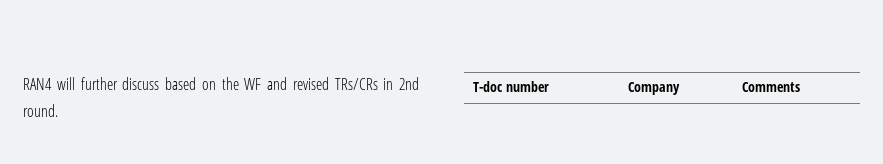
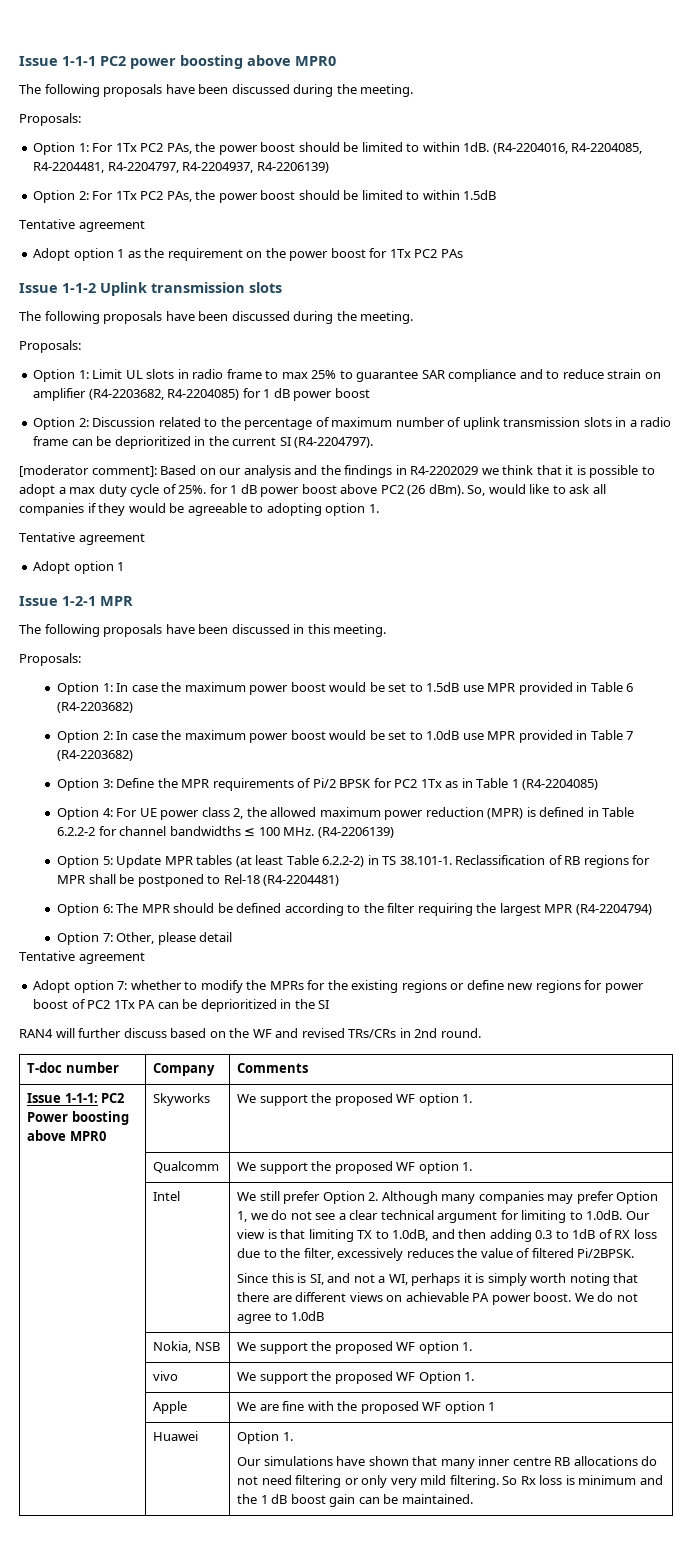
(23, 84) none -> [19,55,336,69] [19,84,414,97] [19,113,81,126] [33,142,643,155] [33,162,329,173] [33,190,497,203] [19,219,145,232] [33,248,463,261] [19,282,282,296] [19,311,414,324] [19,340,81,353] [33,369,661,382] [33,388,370,401] [33,417,672,430] [33,436,374,449] [19,465,655,478] [19,484,606,497] [19,503,379,516] [19,532,145,545] [33,561,125,574] [19,596,133,606] [19,624,387,637] [19,653,81,666] [57,682,634,695] [57,702,134,713] [57,730,634,743] [57,750,134,761] [57,778,599,791] [57,807,635,820] [57,826,394,838] [57,855,651,868] [57,874,340,887] [57,903,652,916] [57,932,233,945] [19,951,145,964] [33,980,644,993] [33,999,330,1012] Issue 1-1-1 PC2 power boosting above MPR0 // The following proposals have been discussed during the meeting. // Proposals: // Option 1: For 1Tx PC2 PAs, the power boost should be limited to within 1dB. (R4-2204016, R4-2204085, R4-2204481, R4-2204797, R4-2204937, R4-2206139) // Option 2: For 1Tx PC2 PAs, the power boost should be limited to within 1.5dB // Tentative agreement // Adopt option 1 as the requirement on the power boost for 1Tx PC2 PAs // Issue 1-1-2 Uplink transmission slots // The following proposals have been discussed during the meeting. // Proposals: // Option 1: Limit UL slots in radio frame to max 25% to guarantee SAR compliance and to reduce strain on amplifier (R4-2203682, R4-2204085) for 1 dB power boost // Option 2: Discussion related to the percentage of maximum number of uplink transmission slots in a radio frame can be deprioritized in the current SI (R4-2204797). // [moderator comment]: Based on our analysis and the findings in R4-2202029 we think that it is possible to adopt a max duty cycle of 25%. for 1 dB power boost above PC2 (26 dBm). So, would like to ask all companies if they would be agreeable to adopting option 1. // Tentative agreement // Adopt option 1 // Issue 1-2-1 MPR // The following proposals have been discussed in this meeting. // Proposals: // Option 1: In case the maximum power boost would be set to 1.5dB use MPR provided in Table 6 (R4-2203682) // Option 2: In case the maximum power boost would be set to 1.0dB use MPR provided in Table 7 (R4-2203682) // Option 3: Define the MPR requirements of Pi/2 BPSK for PC2 1Tx as in Table 1 (R4-2204085) // Option 4: For UE power class 2, the allowed maximum power reduction (MPR) is defined in Table 6.2.2-2 for channel bandwidths ≤ 100 MHz. (R4-2206139) // Option 5: Update MPR tables (at least Table 6.2.2-2) in TS 38.101-1. Reclassification of RB regions for MPR shall be postponed to Rel-18 (R4-2204481) // Option 6: The MPR should be defined according to the filter requiring the largest MPR (R4-2204794) // Option 7: Other, please detail // Tentative agreement // Adopt option 7: whether to modify the MPRs for the existing regions or define new regions for power boost of PC2 1Tx PA can be deprioritized in the SI //
(801, 87) none -> [27,1093,125,1103] [27,1111,129,1125] [27,1130,106,1141] [153,1093,211,1106] [237,1093,473,1106] [153,1161,220,1173] [237,1161,473,1174] [153,1191,181,1201] [237,1191,659,1204] [237,1210,650,1223] [237,1229,657,1242] [237,1248,635,1261] [237,1273,639,1286] [237,1292,638,1305] [237,1311,325,1324] [153,1341,220,1353] [237,1341,473,1354] [153,1371,179,1381] [237,1371,475,1384] [153,1401,188,1414] [237,1401,496,1414] [153,1431,199,1441] [237,1431,293,1444] [237,1456,658,1469] [237,1475,663,1488] [237,1494,473,1507] // Issue 1-1-1: PC2 Power boosting above MPR0 | Skyworks | We support the proposed WF option 1. // | Qualcomm | We support the proposed WF option 1. // | Intel | We still prefer Option 2. Although many companies may prefer Option 1, we do not see a clear technical argument for limiting to 1.0dB. Our view is that limiting TX to 1.0dB, and then adding 0.3 to 1dB of RX loss due to the filter, excessively reduces the value of filtered Pi/2BPSK. // Since this is SI, and not a WI, perhaps it is simply worth noting that there are different views on achievable PA power boost. We do not agree to 1.0dB // | Nokia, NSB | We support the proposed WF option 1. // | vivo | We support the proposed WF Option 1. // | Apple | We are fine with the proposed WF option 1 // | Huawei | Option 1. // Our simulations have shown that many inner centre RB allocations do not need filtering or only very mild filtering. So Rx loss is minimum and the 1 dB boost gain can be maintained.

